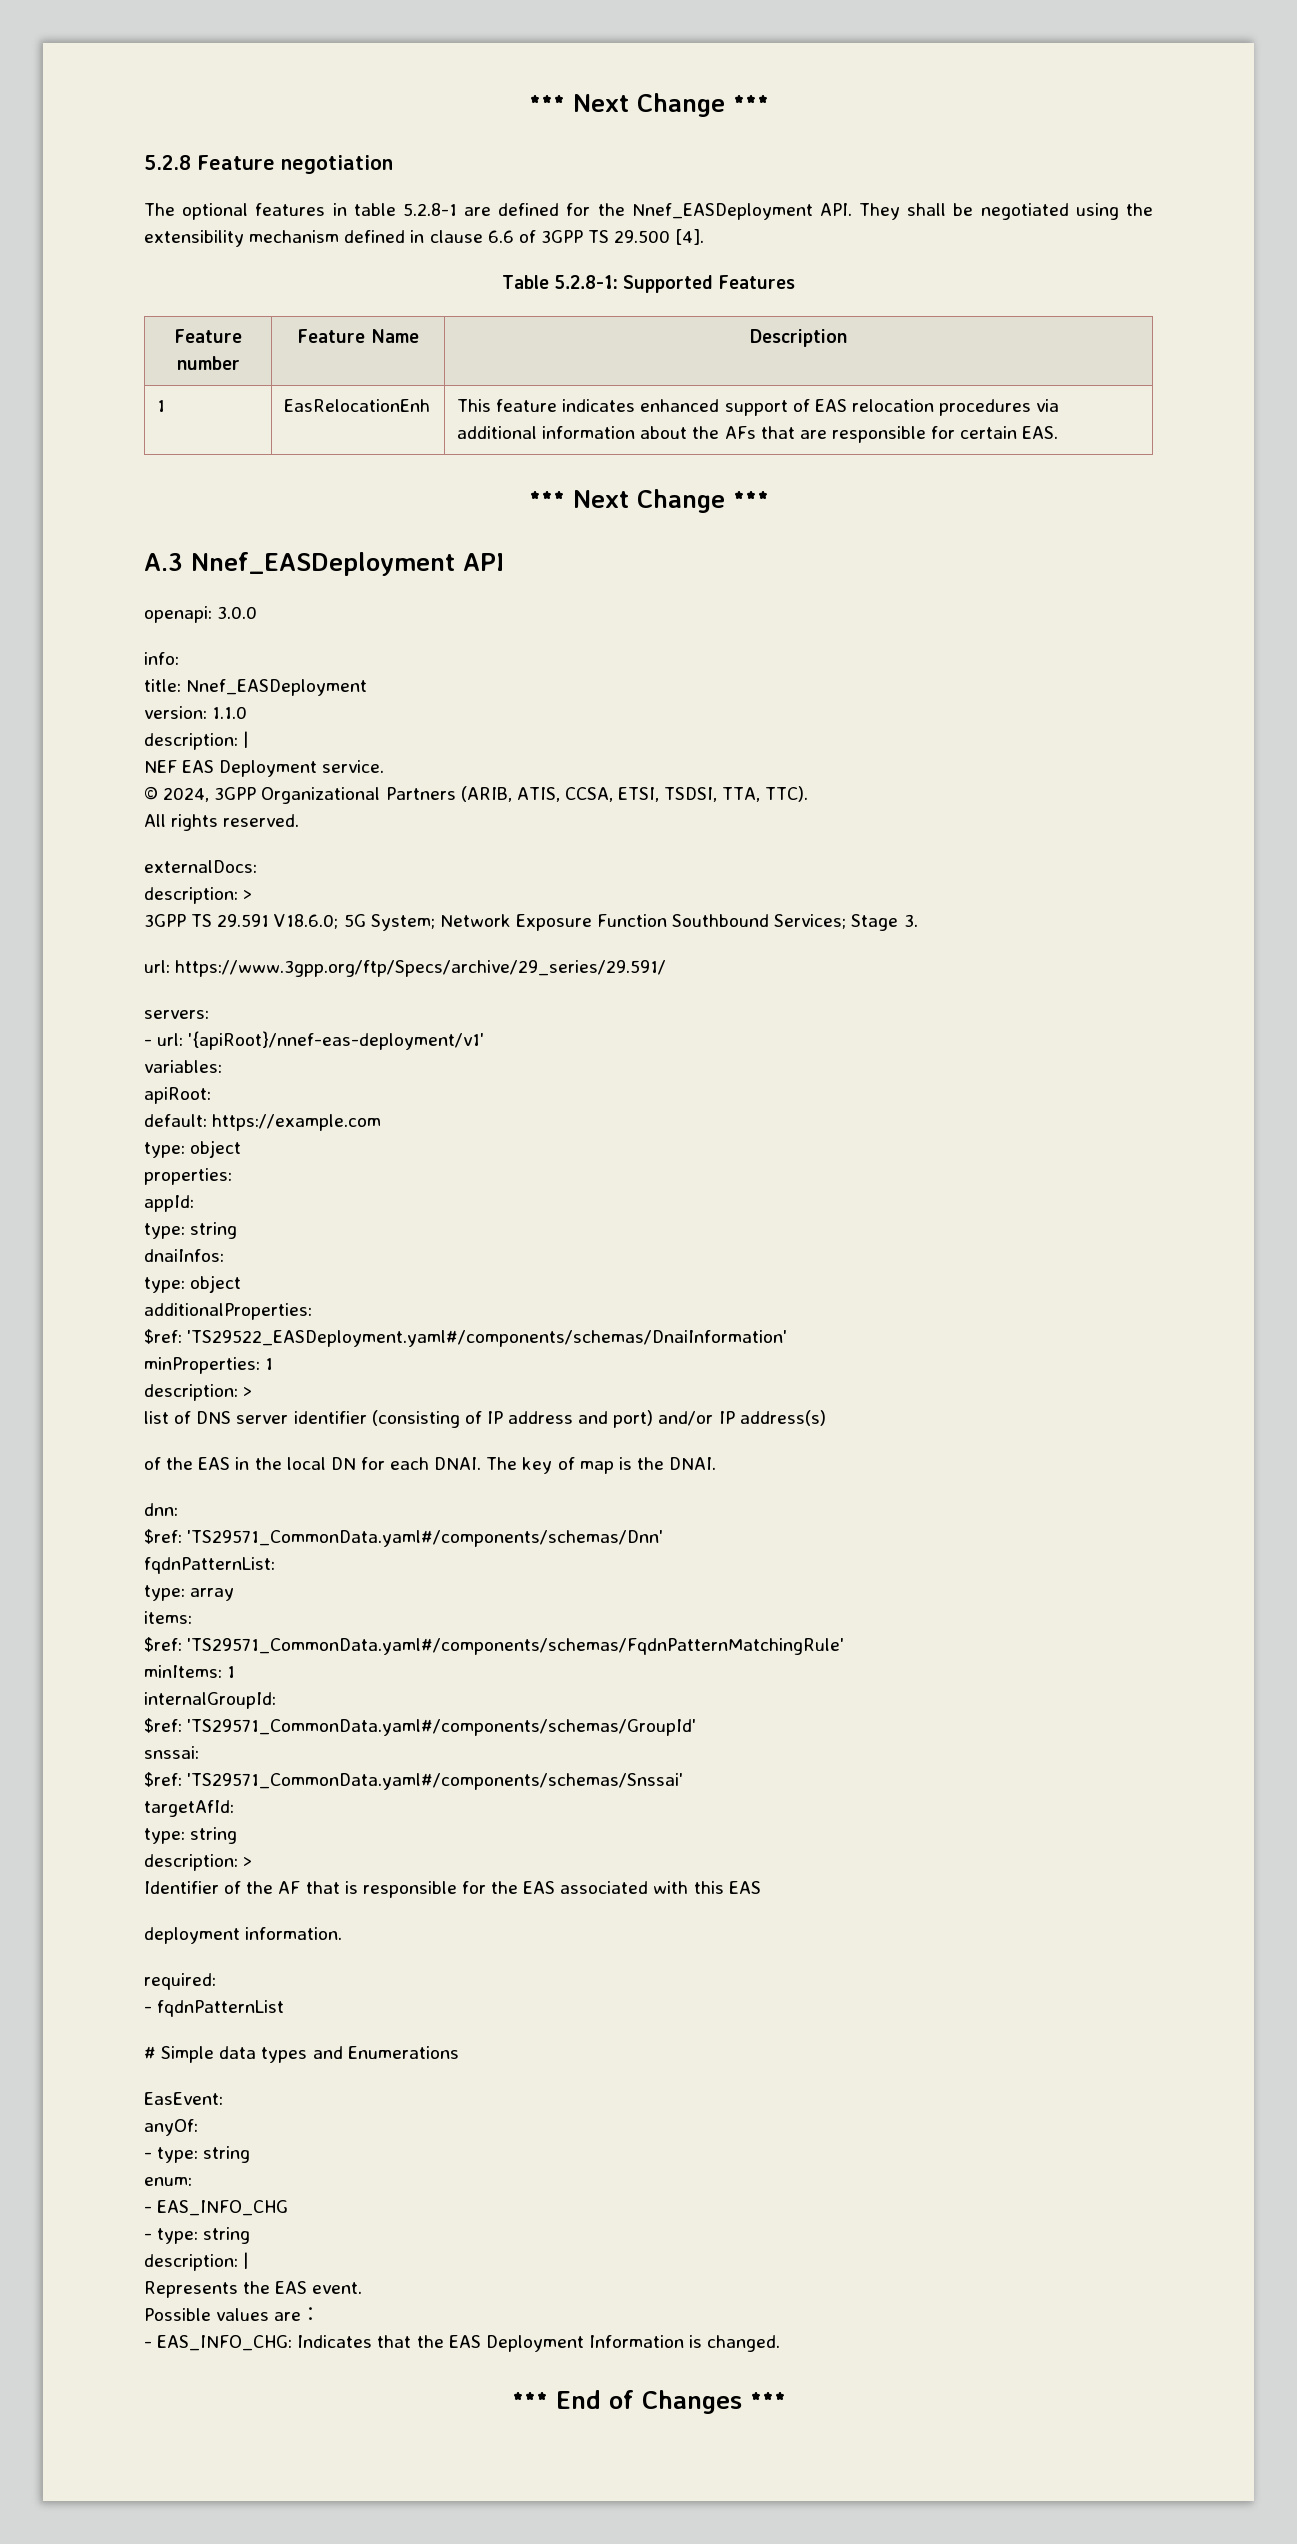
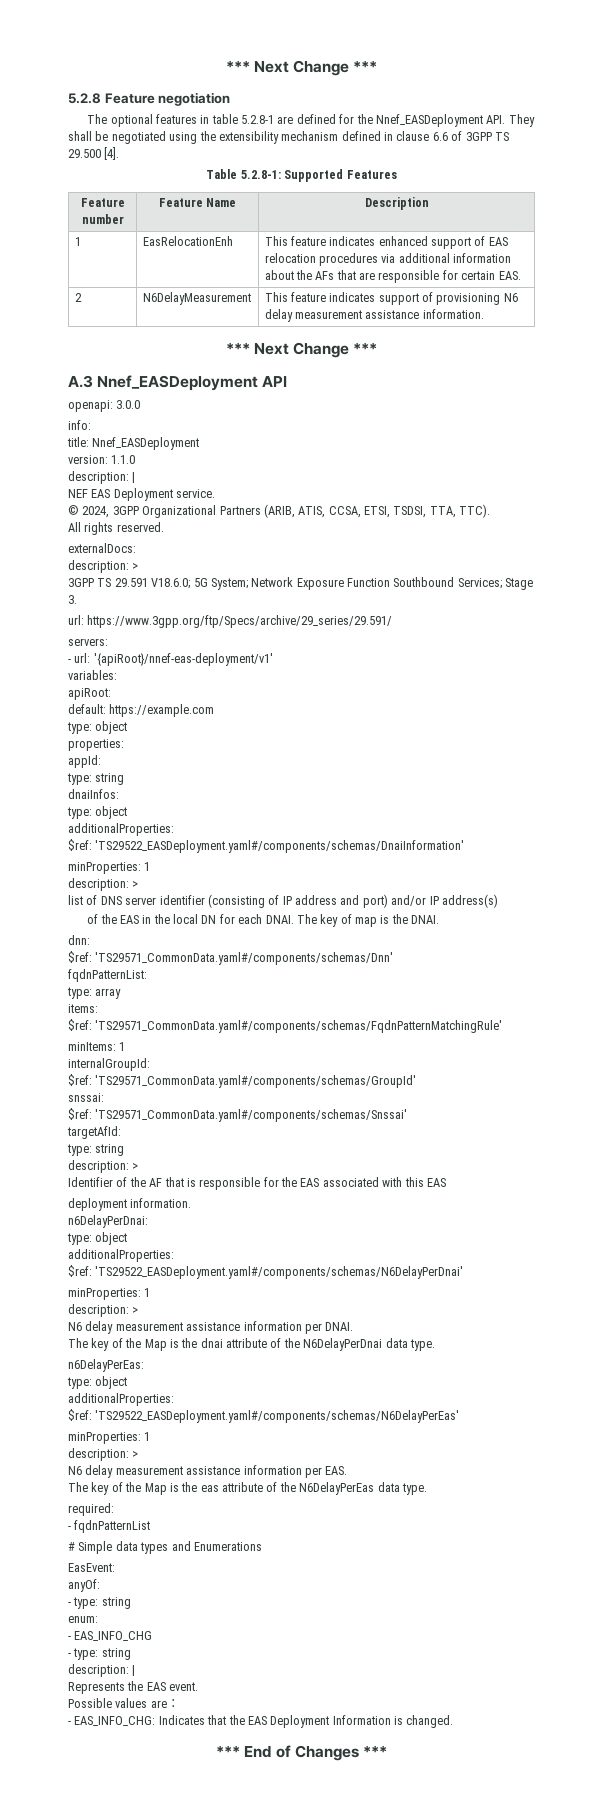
(1059, 432) none -> [74,293,82,302] [142,292,251,305] [264,292,518,305] [264,309,484,322] // 2 | N6DelayMeasurement | This feature indicates support of provisioning N6 delay measurement assistance information.
(343, 1933) none -> [68,1215,148,1228] [67,1232,128,1245] [68,1249,174,1262] [68,1265,464,1279] [68,1288,151,1300] [68,1304,139,1317] [68,1321,354,1334] [68,1338,435,1351] [68,1359,144,1372] [67,1376,128,1389] [68,1393,174,1406] [68,1409,460,1423] [68,1432,151,1444] [68,1448,139,1461] [68,1465,348,1478] [68,1482,427,1495] // n6DelayPerDnai: // type: object // additionalProperties: // $ref: 'TS29522_EASDeployment.yaml#/components/schemas/N6DelayPerDnai' // minProperties: 1 // description: > // N6 delay measurement assistance information per DNAI. // The key of the Map is the dnai attribute of the N6DelayPerDnai data type. // n6DelayPerEas: // type: object // additionalProperties: // $ref: 'TS29522_EASDeployment.yaml#/components/schemas/N6DelayPerEas' // minProperties: 1 // description: > // N6 delay measurement assistance information per EAS. // The key of the Map is the eas attribute of the N6DelayPerEas data type.

